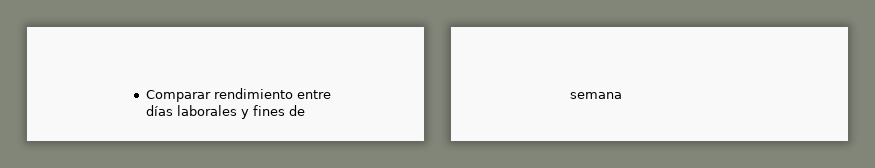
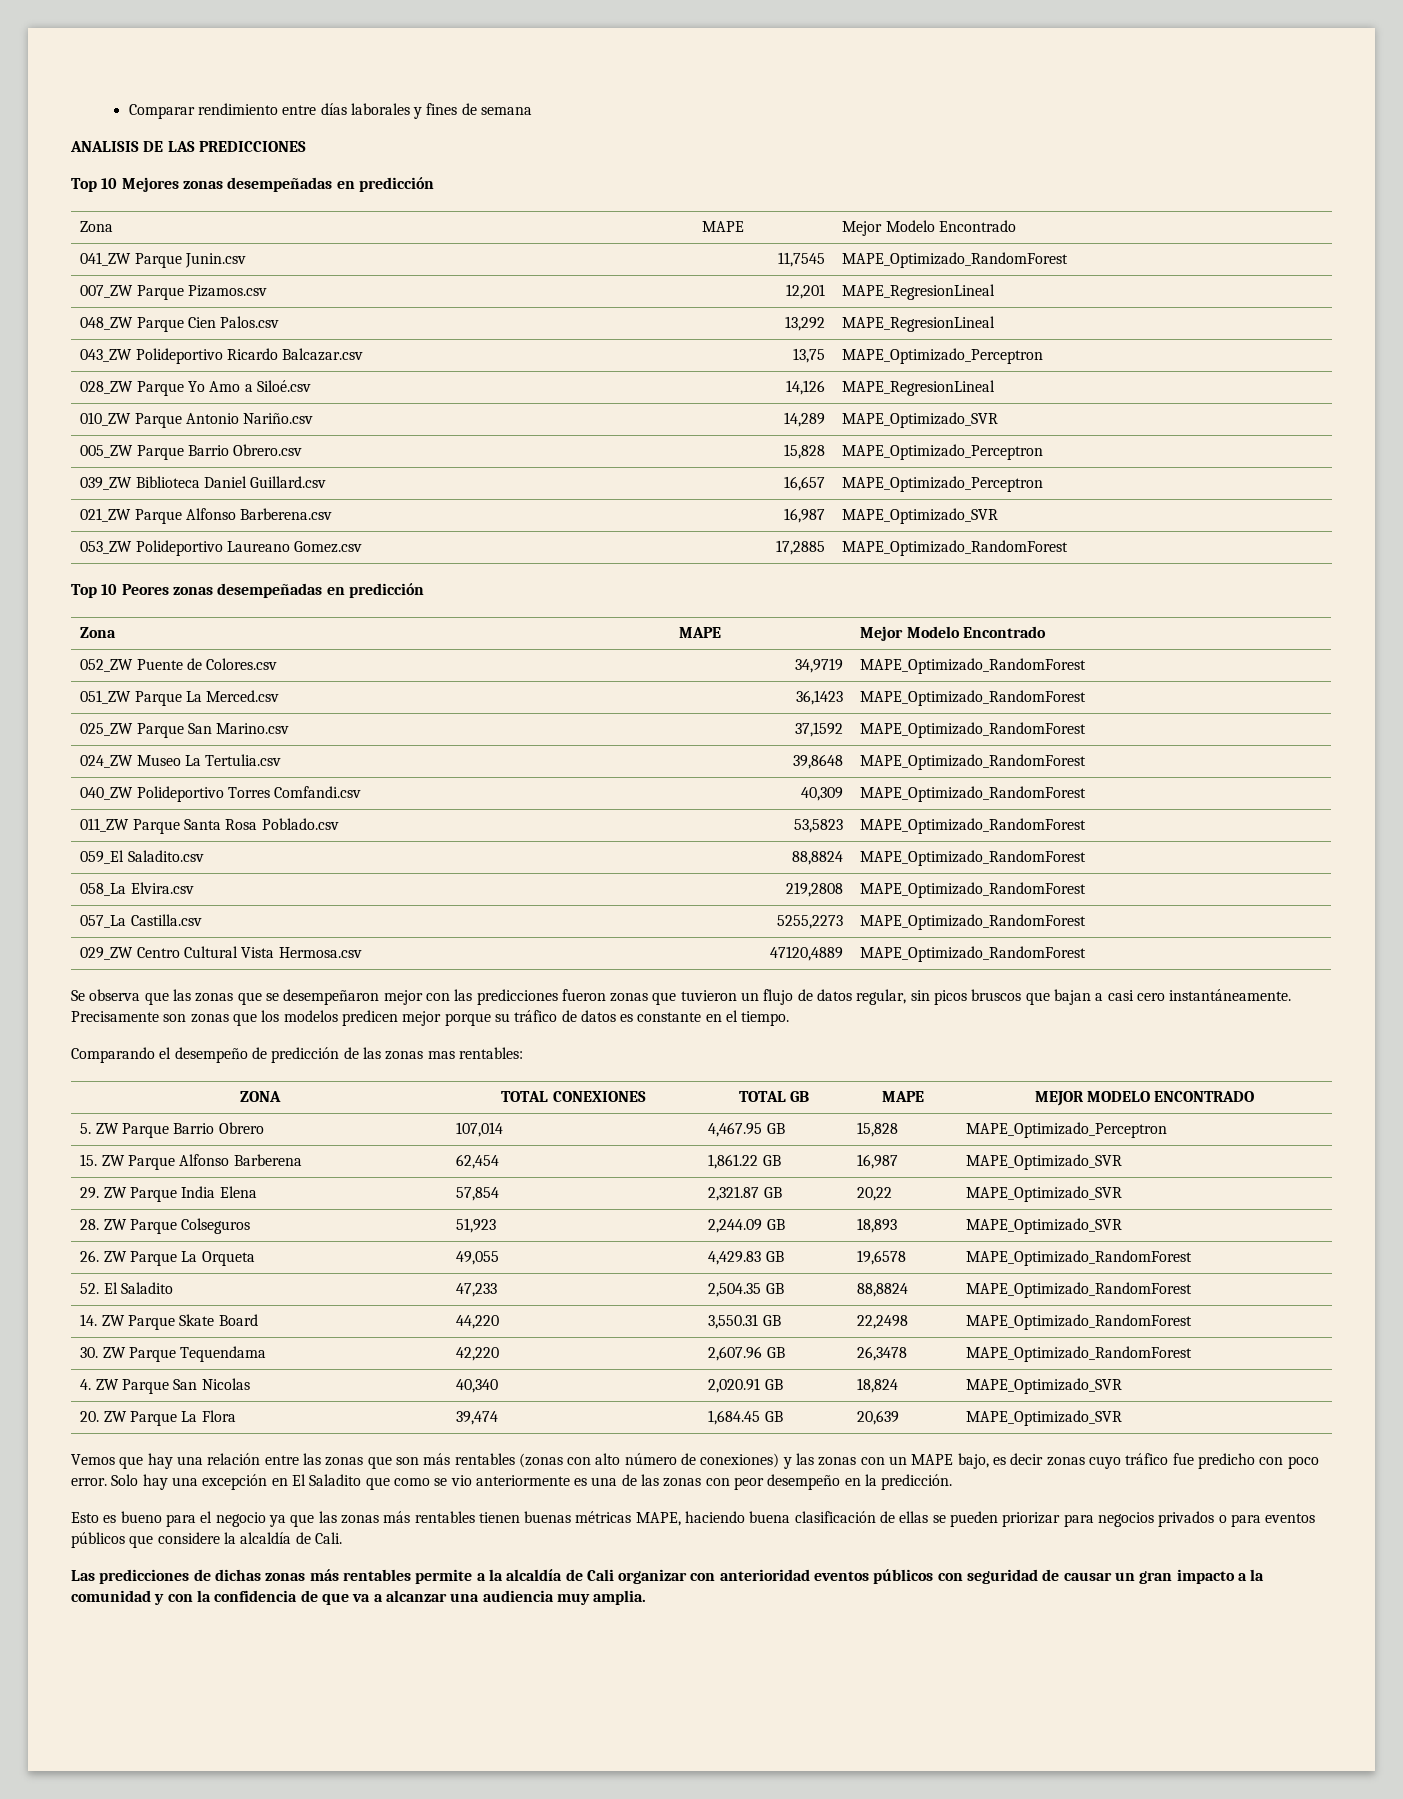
(622, 95) none -> [70,141,306,152] [71,177,434,192] [80,221,114,232] [702,221,745,232] [842,220,1017,236] [80,252,247,268] [777,252,825,267] [842,252,1069,268] [80,285,268,300] [785,284,825,299] [842,284,996,300] [80,316,280,332] [784,316,825,331] [842,316,996,332] [80,348,364,364] [792,348,825,363] [842,348,1044,364] [80,380,312,396] [785,380,825,395] [842,380,996,396] [80,412,314,428] [783,412,825,427] [842,412,999,428] [80,444,303,460] [783,444,825,459] [842,444,1044,460] [80,476,327,490] [783,476,825,491] [842,476,1044,492] [80,508,333,524] [783,508,825,523] [842,508,999,524] [80,540,363,556] [775,540,825,555] [842,540,1069,556] [71,583,424,598] [80,627,117,638] [679,627,722,638] [860,626,1047,641] [80,658,278,672] [794,658,843,673] [860,658,1087,674] [80,690,280,706] [795,690,843,705] [860,690,1087,706] [80,723,290,738] [794,722,843,737] [860,722,1087,738] [80,754,282,768] [792,754,843,769] [860,754,1087,770] [80,786,362,802] [800,787,843,801] [860,786,1087,802] [80,818,339,834] [793,819,843,833] [860,818,1087,834] [80,850,204,864] [791,851,843,865] [860,850,1087,866] [80,882,194,896] [785,882,843,897] [860,882,1087,898] [80,914,202,928] [776,915,843,929] [860,914,1087,930] [80,946,362,960] [769,946,843,961] [860,946,1087,962] [71,989,1292,1005] [71,1010,790,1026] [71,1047,523,1063] [239,1091,281,1102] [501,1091,646,1102] [738,1091,810,1102] [882,1091,924,1102] [1034,1091,1255,1106] [80,1122,264,1138] [456,1122,504,1137] [708,1122,785,1137] [857,1122,899,1137] [966,1122,1168,1138] [80,1154,302,1170] [456,1154,500,1169] [708,1154,781,1169] [857,1154,899,1169] [966,1154,1123,1170] [80,1186,257,1202] [456,1187,500,1201] [708,1186,782,1201] [857,1187,893,1201] [966,1186,1123,1202] [80,1218,251,1234] [456,1218,497,1233] [708,1219,785,1233] [857,1218,898,1233] [966,1218,1123,1234] [80,1250,255,1266] [456,1251,500,1265] [708,1251,784,1265] [857,1250,907,1265] [966,1250,1193,1266] [80,1282,174,1294] [456,1283,498,1297] [708,1283,784,1297] [857,1283,909,1297] [966,1282,1193,1298] [80,1314,258,1330] [456,1315,500,1329] [708,1314,781,1329] [857,1315,909,1329] [966,1314,1193,1330] [80,1346,267,1362] [456,1347,500,1361] [708,1346,785,1361] [857,1346,908,1361] [966,1346,1193,1362] [80,1378,250,1394] [456,1379,499,1393] [708,1378,783,1393] [857,1378,899,1393] [966,1378,1123,1394] [80,1410,236,1426] [456,1411,499,1425] [708,1410,783,1425] [857,1410,900,1425] [966,1410,1123,1426] [71,1453,1319,1469] [71,1474,953,1490] [71,1511,1316,1527] [71,1532,342,1548] [71,1569,1265,1584] [71,1590,647,1605] // ANALISIS DE LAS PREDICCIONES // Top 10 Mejores zonas desempeñadas en predicción // Zona | MAPE | Mejor Modelo Encontrado // 041_ZW Parque Junin.csv | 11,7545 | MAPE_Optimizado_RandomForest // 007_ZW Parque Pizamos.csv | 12,201 | MAPE_RegresionLineal // 048_ZW Parque Cien Palos.csv | 13,292 | MAPE_RegresionLineal // 043_ZW Polideportivo Ricardo Balcazar.csv | 13,75 | MAPE_Optimizado_Perceptron // 028_ZW Parque Yo Amo a Siloé.csv | 14,126 | MAPE_RegresionLineal // 010_ZW Parque Antonio Nariño.csv | 14,289 | MAPE_Optimizado_SVR // 005_ZW Parque Barrio Obrero.csv | 15,828 | MAPE_Optimizado_Perceptron // 039_ZW Biblioteca Daniel Guillard.csv | 16,657 | MAPE_Optimizado_Perceptron // 021_ZW Parque Alfonso Barberena.csv | 16,987 | MAPE_Optimizado_SVR // 053_ZW Polideportivo Laureano Gomez.csv | 17,2885 | MAPE_Optimizado_RandomForest // Top 10 Peores zonas desempeñadas en predicción // Zona | MAPE | Mejor Modelo Encontrado // 052_ZW Puente de Colores.csv | 34,9719 | MAPE_Optimizado_RandomForest // 051_ZW Parque La Merced.csv | 36,1423 | MAPE_Optimizado_RandomForest // 025_ZW Parque San Marino.csv | 37,1592 | MAPE_Optimizado_RandomForest // 024_ZW Museo La Tertulia.csv | 39,8648 | MAPE_Optimizado_RandomForest // 040_ZW Polideportivo Torres Comfandi.csv | 40,309 | MAPE_Optimizado_RandomForest // 011_ZW Parque Santa Rosa Poblado.csv | 53,5823 | MAPE_Optimizado_RandomForest // 059_El Saladito.csv | 88,8824 | MAPE_Optimizado_RandomForest // 058_La Elvira.csv | 219,2808 | MAPE_Optimizado_RandomForest // 057_La Castilla.csv | 5255,2273 | MAPE_Optimizado_RandomForest // 029_ZW Centro Cultural Vista Hermosa.csv | 47120,4889 | MAPE_Optimizado_RandomForest // Se observa que las zonas que se desempeñaron mejor con las predicciones fueron zonas que tuvieron un flujo de datos regular, sin picos bruscos que bajan a casi cero instantáneamente. Precisamente son zonas que los modelos predicen mejor porque su tráfico de datos es constante en el tiempo. // Comparando el desempeño de predicción de las zonas mas rentables: // ZONA | TOTAL CONEXIONES | TOTAL GB | MAPE | MEJOR MODELO ENCONTRADO // 5. ZW Parque Barrio Obrero | 107,014 | 4,467.95 GB | 15,828 | MAPE_Optimizado_Perceptron // 15. ZW Parque Alfonso Barberena | 62,454 | 1,861.22 GB | 16,987 | MAPE_Optimizado_SVR // 29. ZW Parque India Elena | 57,854 | 2,321.87 GB | 20,22 | MAPE_Optimizado_SVR // 28. ZW Parque Colseguros | 51,923 | 2,244.09 GB | 18,893 | MAPE_Optimizado_SVR // 26. ZW Parque La Orqueta | 49,055 | 4,429.83 GB | 19,6578 | MAPE_Optimizado_RandomForest // 52. El Saladito | 47,233 | 2,504.35 GB | 88,8824 | MAPE_Optimizado_RandomForest // 14. ZW Parque Skate Board | 44,220 | 3,550.31 GB | 22,2498 | MAPE_Optimizado_RandomForest // 30. ZW Parque Tequendama | 42,220 | 2,607.96 GB | 26,3478 | MAPE_Optimizado_RandomForest // 4. ZW Parque San Nicolas | 40,340 | 2,020.91 GB | 18,824 | MAPE_Optimizado_SVR // 20. ZW Parque La Flora | 39,474 | 1,684.45 GB | 20,639 | MAPE_Optimizado_SVR // Vemos que hay una relación entre las zonas que son más rentables (zonas con alto número de conexiones) y las zonas con un MAPE bajo, es decir zonas cuyo tráfico fue predicho con poco error. Solo hay una excepción en El Saladito que como se vio anteriormente es una de las zonas con peor desempeño en la predicción. // Esto es bueno para el negocio ya que las zonas más rentables tienen buenas métricas MAPE, haciendo buena clasificación de ellas se pueden priorizar para negocios privados o para eventos públicos que considere la alcaldía de Cali. // Las predicciones de dichas zonas más rentables permite a la alcaldía de Cali organizar con anterioridad eventos públicos con seguridad de causar un gran impacto a la comunidad y con la confidencia de que va a alcanzar una audiencia muy amplia.

